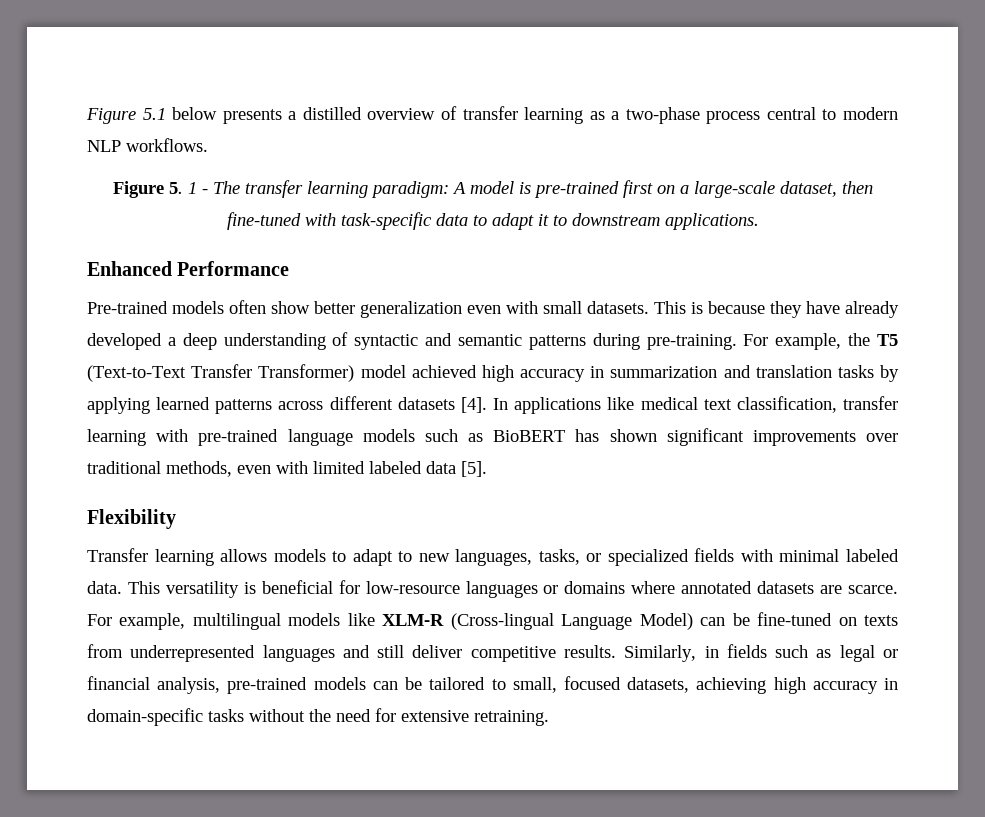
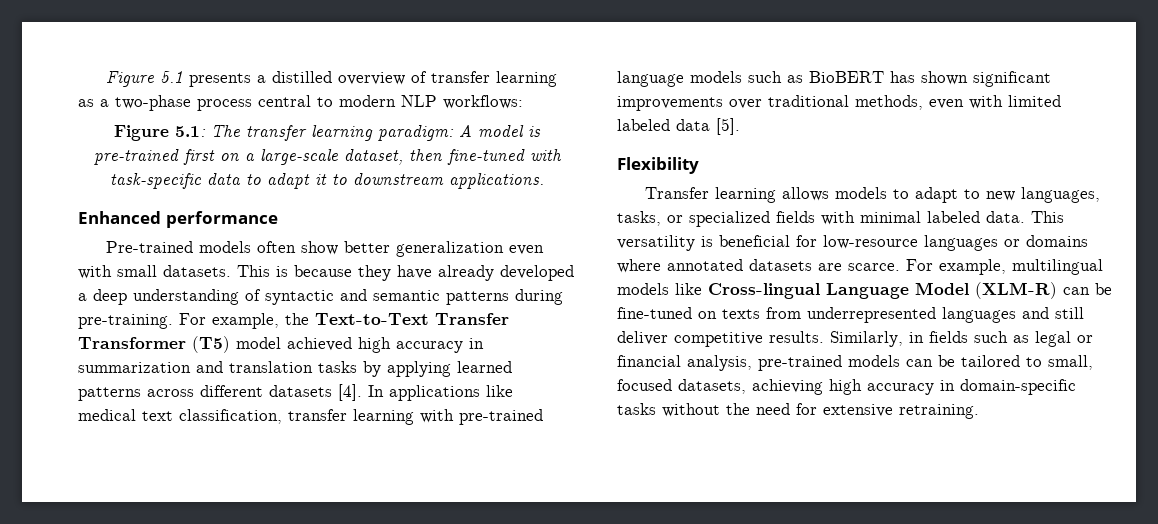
[172,107,218,120] below -> (183, 77) none
[126,138,208,152] [112,181,208,198] workflows. // Figure 5. 1 - -> [443,95,523,109] [114,125,206,141] workflows: // Figure 5.1:
[177,261,290,276] Performance -> [165,211,278,228] performance
[877,334,898,346] [87,364,355,382] T5 (Text-to-Text Transfer Transformer) -> [315,313,509,325] [78,336,230,353] Text-to-Text Transfer Transformer (T5)
[382,613,693,630] XLM-R (Cross-lingual Language Model) -> [708,282,1057,299] Cross-lingual Language Model (XLM-R)

